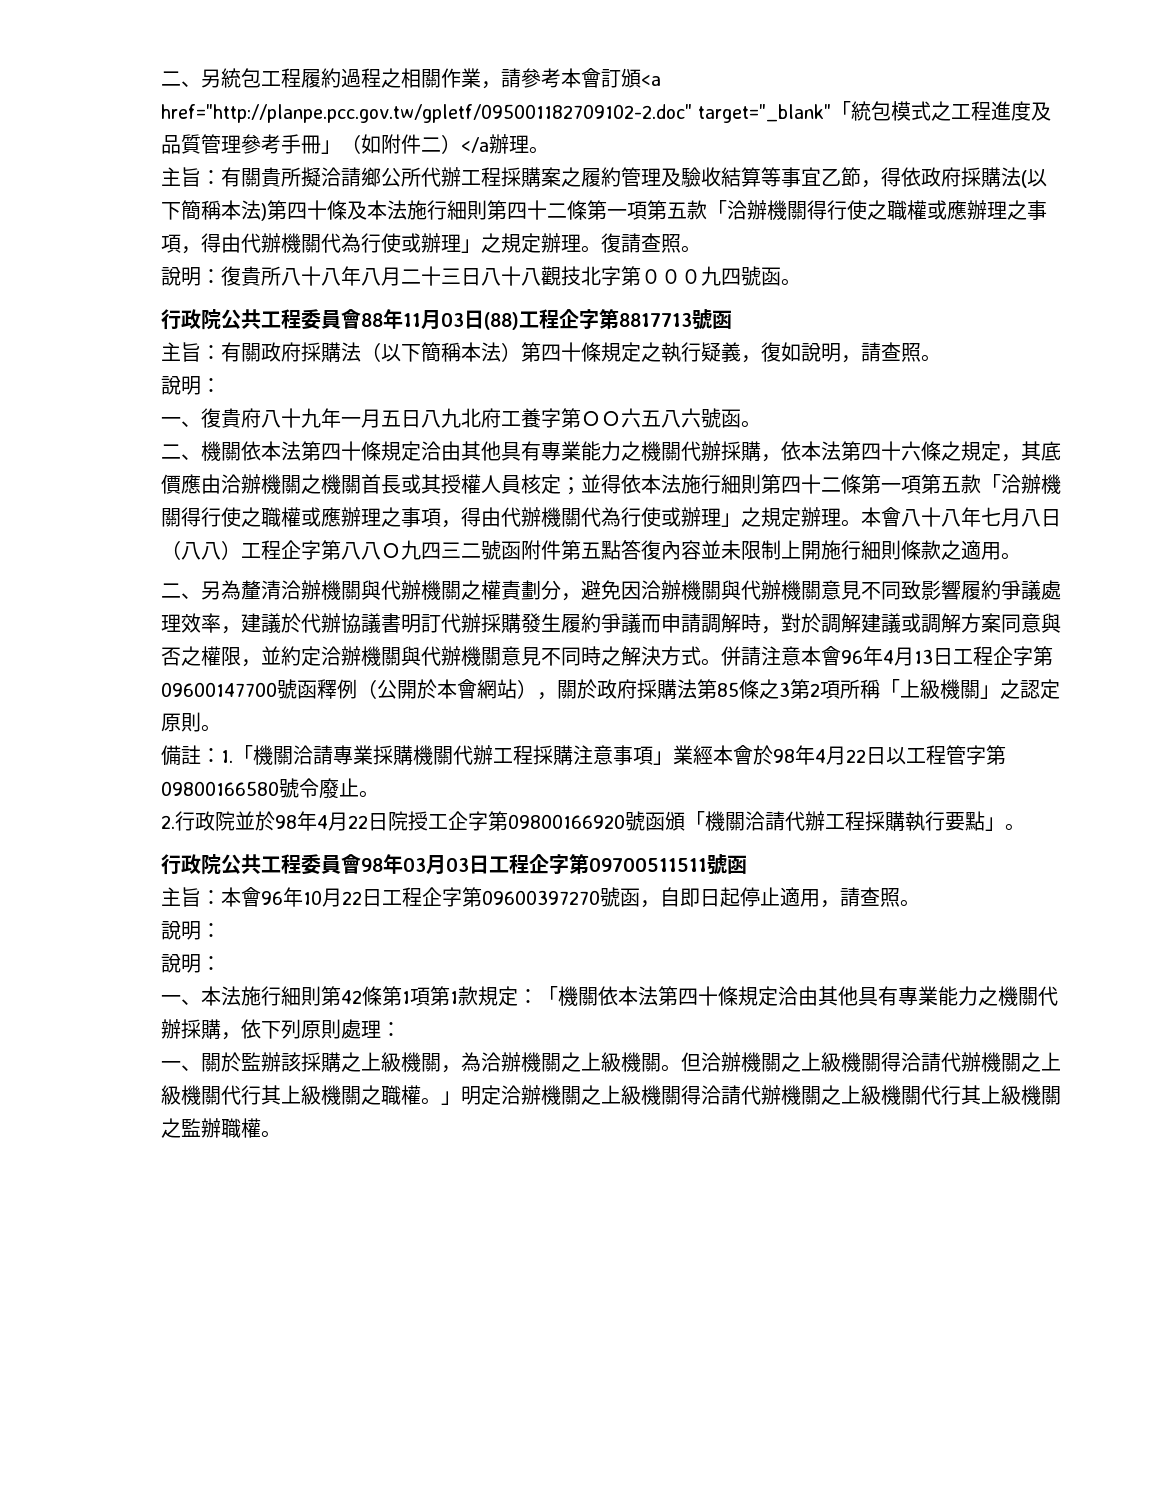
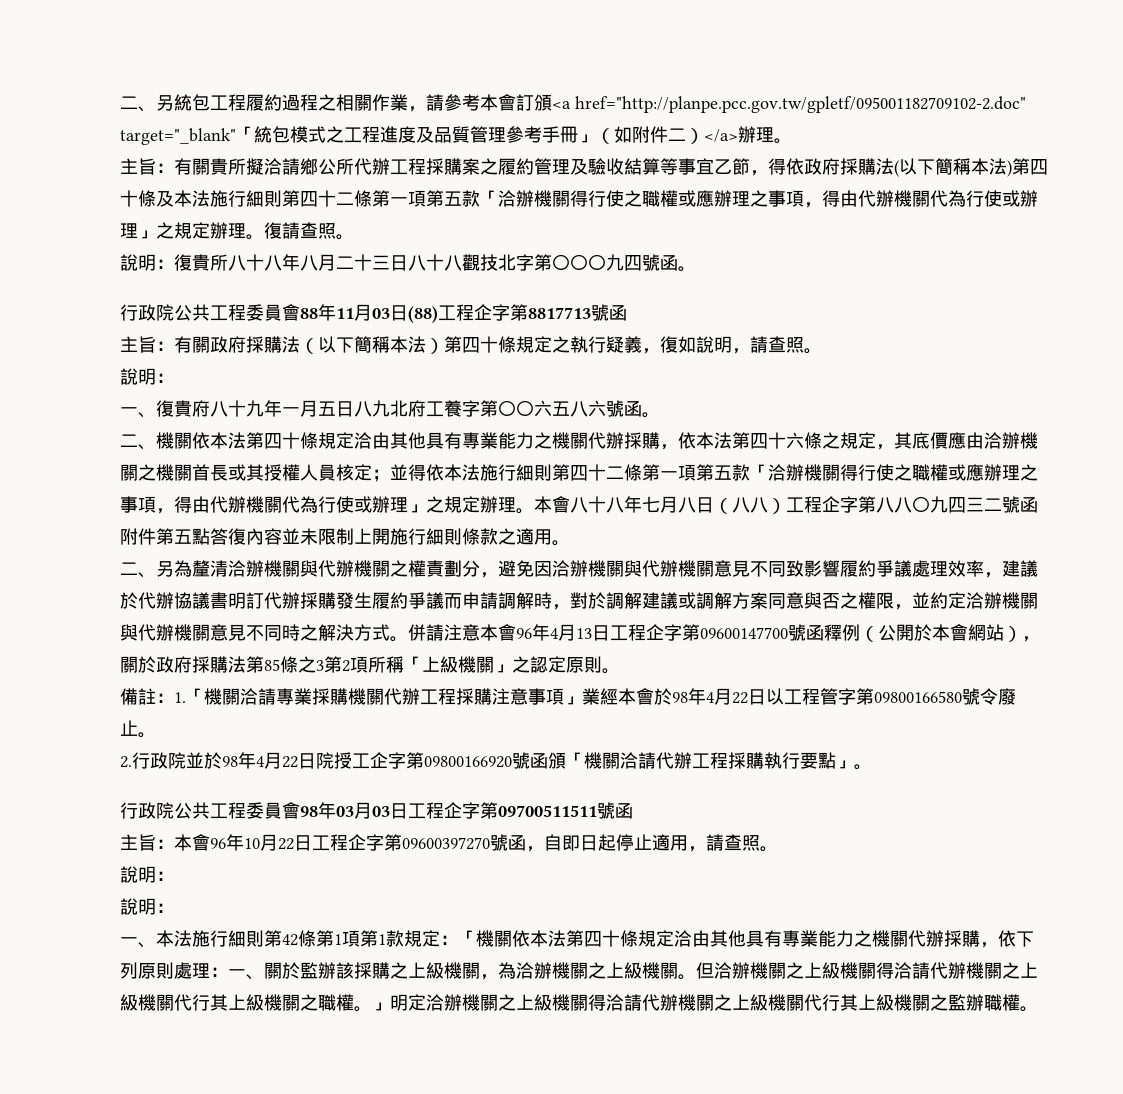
[461,137,490,153] </a -> [703,129,738,142] </a>
[641,269,702,284] ０００ -> [551,255,606,270] 〇〇〇
[581,411,622,426] ＯＯ -> [497,401,534,416] 〇〇
[381,543,402,558] Ｏ -> [911,497,930,512] 〇
(402, 1029) // -> (228, 972) none

